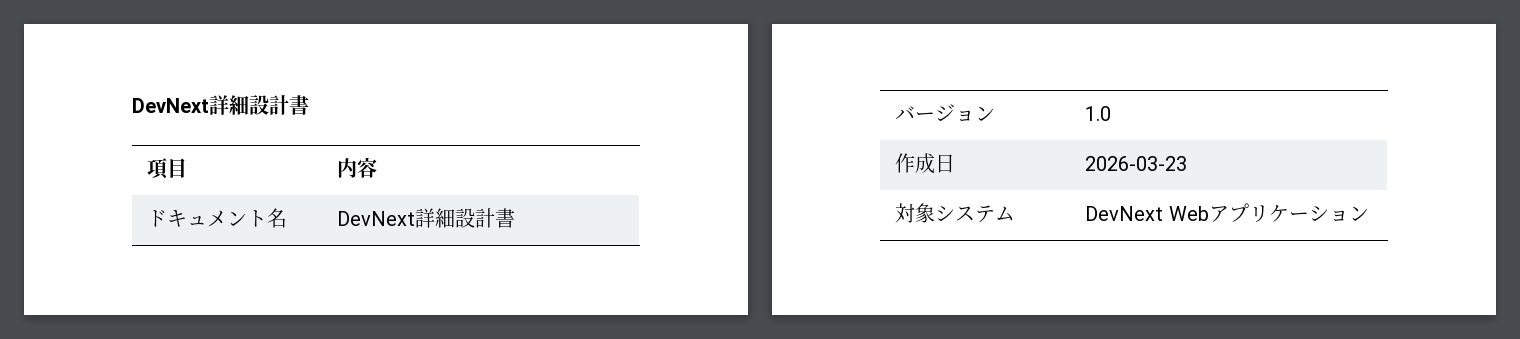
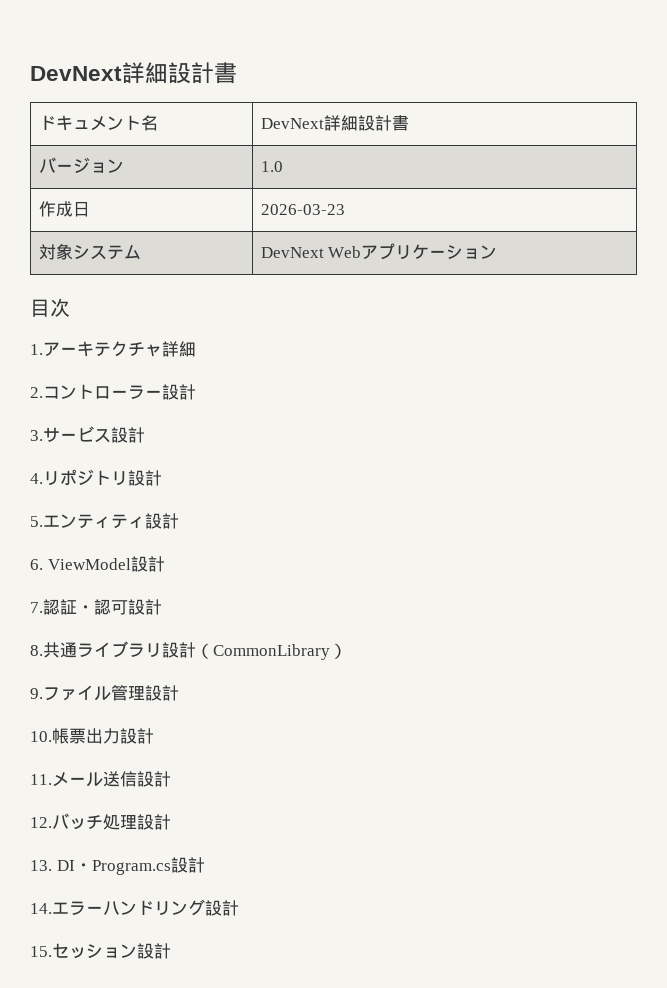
[132,95,309,115] [147,158,188,179] [337,157,378,178] DevNext詳細設計書 // 項目 | 内容 -> [30,62,237,84] DevNext詳細設計書
(1369, 213) none -> [30,298,70,317] [30,341,196,357] [30,384,196,400] [30,426,145,443] [30,469,162,486] [30,513,179,529] [30,556,165,572] [30,599,162,615] [30,641,347,660] [30,685,179,701] [30,728,154,744] [30,771,171,787] [30,813,171,830] [30,857,205,875] [30,899,239,916] [30,943,171,959] // 目次 // 1.アーキテクチャ詳細 // 2.コントローラー設計 // 3.サービス設計 // 4.リポジトリ設計 // 5.エンティティ設計 // 6. ViewModel設計 // 7.認証・認可設計 // 8.共通ライブラリ設計（CommonLibrary） // 9.ファイル管理設計 // 10.帳票出力設計 // 11.メール送信設計 // 12.バッチ処理設計 // 13. DI・Program.cs設計 // 14.エラーハンドリング設計 // 15.セッション設計

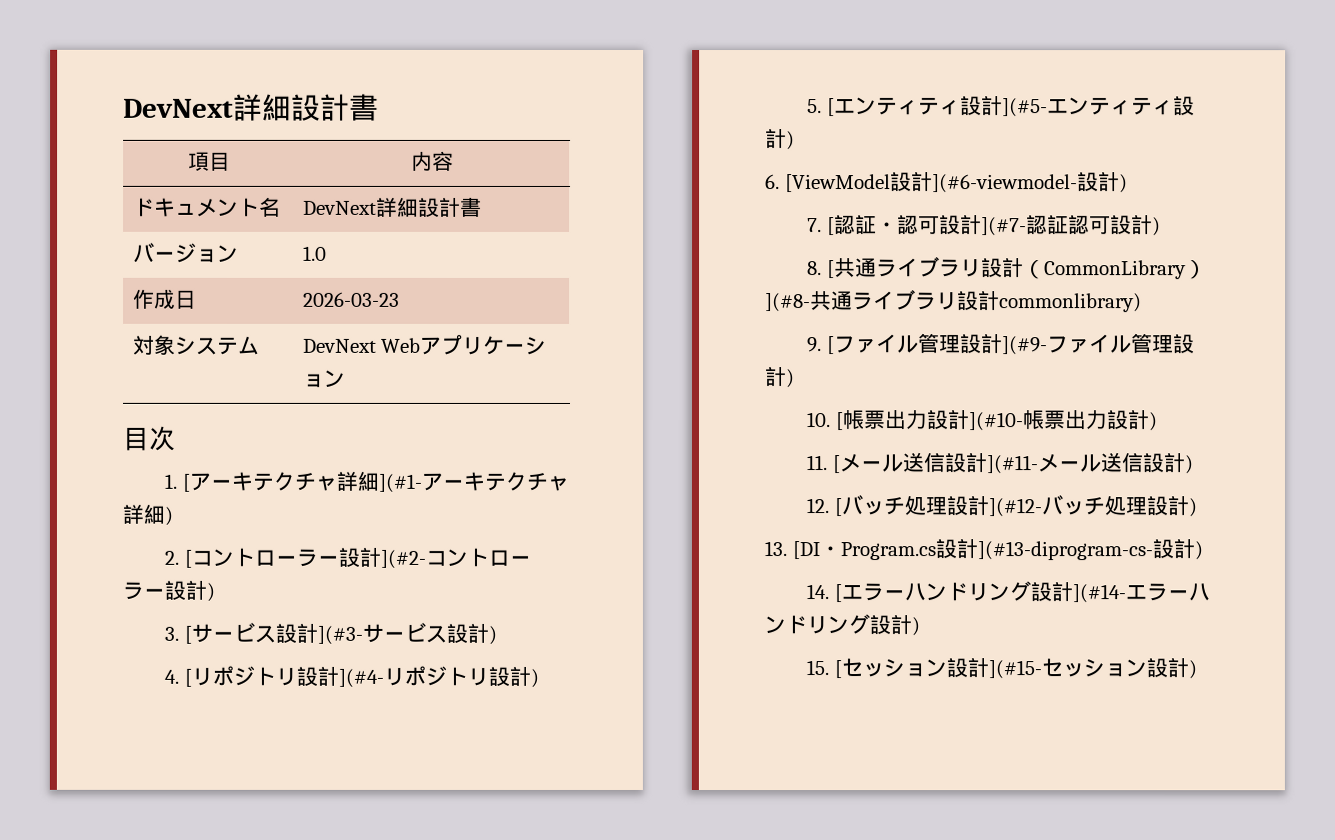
[30,62,237,84] DevNext詳細設計書 -> [123,93,379,121] [187,151,231,171] [410,150,454,171] DevNext詳細設計書 // 項目 | 内容
[43,341,196,357] アーキテクチャ詳細 -> [181,471,569,493] [122,504,173,526] [アーキテクチャ詳細](#1-アーキテクチャ詳細)
[43,384,196,400] コントローラー設計 -> [183,546,531,569] [122,579,215,602] [コントローラー設計](#2-コントローラー設計)
[43,426,145,443] サービス設計 -> [183,622,497,645] [サービス設計](#3-サービス設計)
[43,469,162,486] リポジトリ設計 -> [183,665,539,688] [リポジトリ設計](#4-リポジトリ設計)
[43,513,179,529] エンティティ設計 -> [826,95,1195,118] [765,128,795,151] [エンティティ設計](#5-エンティティ設計)
[47,556,165,572] ViewModel設計 -> [784,171,1128,194] [ViewModel設計](#6-viewmodel-設計)
(43, 607) none -> [826,217,835,236] [
(162, 607) none -> [980,214,1161,237] ](#7-認証認可設計)
(43, 650) none -> [826,260,835,279] [
(347, 651) none -> [765,290,1142,313] ](#8-共通ライブラリ設計commonlibrary)
[43,685,179,701] ファイル管理設計 -> [826,333,1195,356] [765,366,795,389] [ファイル管理設計](#9-ファイル管理設計)
[52,728,154,744] 帳票出力設計 -> [834,409,1158,432] [帳票出力設計](#10-帳票出力設計)
[52,771,171,787] メール送信設計 -> [831,452,1193,475] [メール送信設計](#11-メール送信設計)
[52,813,171,830] バッチ処理設計 -> [833,495,1197,518] [バッチ処理設計](#12-バッチ処理設計)
[56,860,75,871] DI -> [791,541,820,560] [DI
(205, 865) none -> [976,538,1203,561] ](#13-diprogram-cs-設計)
[52,899,239,916] エラーハンドリング設計 -> [833,581,1210,604] [764,614,920,637] [エラーハンドリング設計](#14-エラーハンドリング設計)
[52,943,171,959] セッション設計 -> [833,657,1197,680] [セッション設計](#15-セッション設計)

